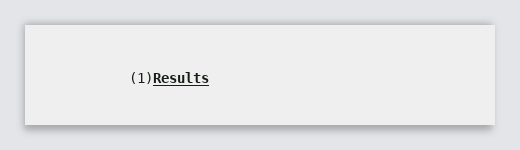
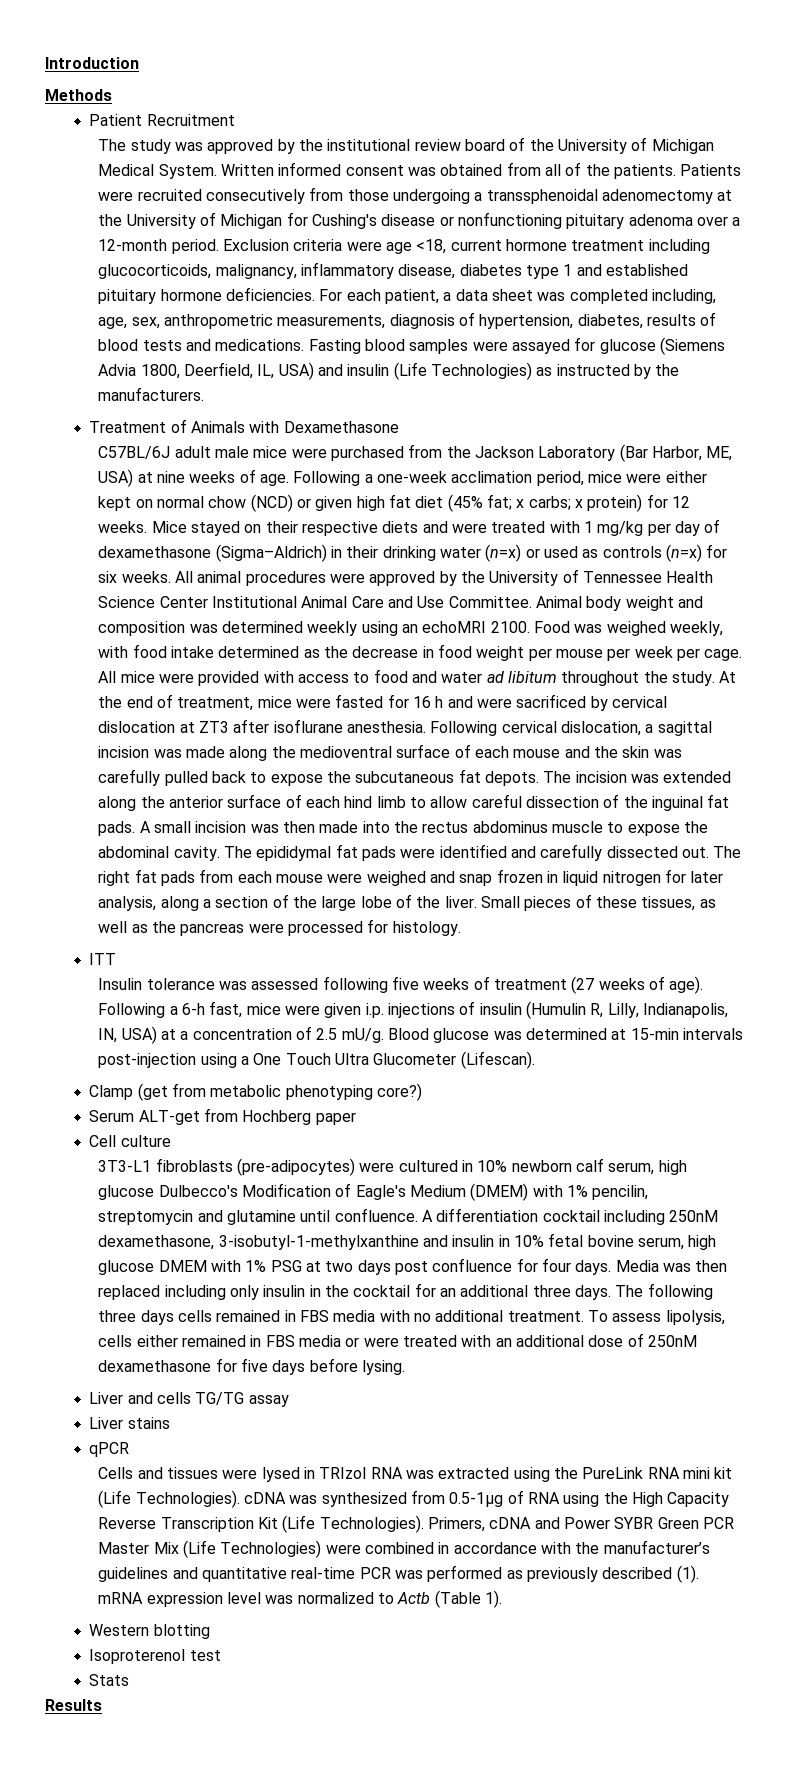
[128,72,209,84] (1)Results -> [45,57,139,69] [45,89,112,101] [89,114,235,126] [98,137,714,154] [98,162,742,179] [98,187,733,204] [98,212,741,229] [98,239,710,254] [98,262,689,279] [98,287,716,304] [98,312,717,329] [98,337,725,355] [98,362,680,380] [98,387,205,401] [89,419,399,433] [98,444,733,462] [98,469,707,487] [98,494,690,512] [98,519,721,536] [98,544,728,562] [98,569,714,586] [98,596,703,611] [98,621,723,636] [98,644,743,661] [98,669,737,686] [98,694,667,711] [98,719,712,736] [98,744,682,761] [98,769,732,786] [98,794,730,811] [98,821,708,836] [98,844,742,861] [98,869,724,886] [98,894,716,911] [98,919,461,936] [89,953,117,965] [98,976,704,994] [98,1001,728,1019] [98,1026,743,1044] [98,1051,535,1069] [89,1083,422,1101] [89,1108,356,1125] [89,1135,171,1147] [98,1158,687,1176] [98,1183,649,1201] [98,1208,719,1225] [98,1233,717,1250] [98,1258,728,1275] [98,1283,713,1300] [98,1310,725,1325] [98,1333,697,1347] [98,1358,406,1375] [89,1392,289,1407] [89,1417,170,1429] [89,1442,130,1457] [98,1467,733,1482] [98,1490,730,1508] [98,1515,734,1533] [98,1540,710,1558] [98,1565,699,1583] [98,1590,503,1608] [89,1624,210,1639] [89,1649,221,1664] [89,1674,130,1686] [45,1699,102,1711] Introduction // Methods // Patient Recruitment // The study was approved by the institutional review board of the University of Michigan Medical System. Written informed consent was obtained from all of the patients. Patients were recruited consecutively from those undergoing a transsphenoidal adenomectomy at the University of Michigan for Cushing's disease or nonfunctioning pituitary adenoma over a 12-month period. Exclusion criteria were age <18, current hormone treatment including glucocorticoids, malignancy, inflammatory disease, diabetes type 1 and established pituitary hormone deficiencies. For each patient, a data sheet was completed including, age, sex, anthropometric measurements, diagnosis of hypertension, diabetes, results of blood tests and medications. Fasting blood samples were assayed for glucose (Siemens Advia 1800, Deerfield, IL, USA) and insulin (Life Technologies) as instructed by the manufacturers. // Treatment of Animals with Dexamethasone // C57BL/6J adult male mice were purchased from the Jackson Laboratory (Bar Harbor, ME, USA) at nine weeks of age. Following a one-week acclimation period, mice were either kept on normal chow (NCD) or given high fat diet (45% fat; x carbs; x protein) for 12 weeks. Mice stayed on their respective diets and were treated with 1 mg/kg per day of dexamethasone (Sigma–Aldrich) in their drinking water (n=x) or used as controls (n=x) for six weeks. All animal procedures were approved by the University of Tennessee Health Science Center Institutional Animal Care and Use Committee. Animal body weight and composition was determined weekly using an echoMRI 2100. Food was weighed weekly, with food intake determined as the decrease in food weight per mouse per week per cage. All mice were provided with access to food and water ad libitum throughout the study. At the end of treatment, mice were fasted for 16 h and were sacrificed by cervical dislocation at ZT3 after isoflurane anesthesia. Following cervical dislocation, a sagittal incision was made along the medioventral surface of each mouse and the skin was carefully pulled back to expose the subcutaneous fat depots. The incision was extended along the anterior surface of each hind limb to allow careful dissection of the inguinal fat pads. A small incision was then made into the rectus abdominus muscle to expose the abdominal cavity. The epididymal fat pads were identified and carefully dissected out. The right fat pads from each mouse were weighed and snap frozen in liquid nitrogen for later analysis, along a section of the large lobe of the liver. Small pieces of these tissues, as well as the pancreas were processed for histology. // ITT // Insulin tolerance was assessed following five weeks of treatment (27 weeks of age). Following a 6-h fast, mice were given i.p. injections of insulin (Humulin R, Lilly, Indianapolis, IN, USA) at a concentration of 2.5 mU/g. Blood glucose was determined at 15-min intervals post-injection using a One Touch Ultra Glucometer (Lifescan). // Clamp (get from metabolic phenotyping core?) // Serum ALT-get from Hochberg paper // Cell culture // 3T3-L1 fibroblasts (pre-adipocytes) were cultured in 10% newborn calf serum, high glucose Dulbecco's Modification of Eagle's Medium (DMEM) with 1% pencilin, streptomycin and glutamine until confluence. A differentiation cocktail including 250nM dexamethasone, 3-isobutyl-1-methylxanthine and insulin in 10% fetal bovine serum, high glucose DMEM with 1% PSG at two days post confluence for four days. Media was then replaced including only insulin in the cocktail for an additional three days. The following three days cells remained in FBS media with no additional treatment. To assess lipolysis, cells either remained in FBS media or were treated with an additional dose of 250nM dexamethasone for five days before lysing. // Liver and cells TG/TG assay // Liver stains // qPCR // Cells and tissues were lysed in TRIzol RNA was extracted using the PureLink RNA mini kit (Life Technologies). cDNA was synthesized from 0.5-1μg of RNA using the High Capacity Reverse Transcription Kit (Life Technologies). Primers, cDNA and Power SYBR Green PCR Master Mix (Life Technologies) were combined in accordance with the manufacturer’s guidelines and quantitative real-time PCR was performed as previously described (1). mRNA expression level was normalized to Actb (Table 1). // Western blotting // Isoproterenol test // Stats // Results

